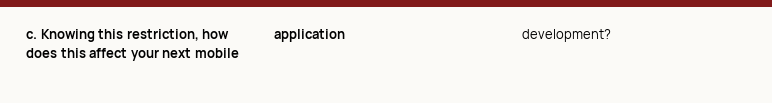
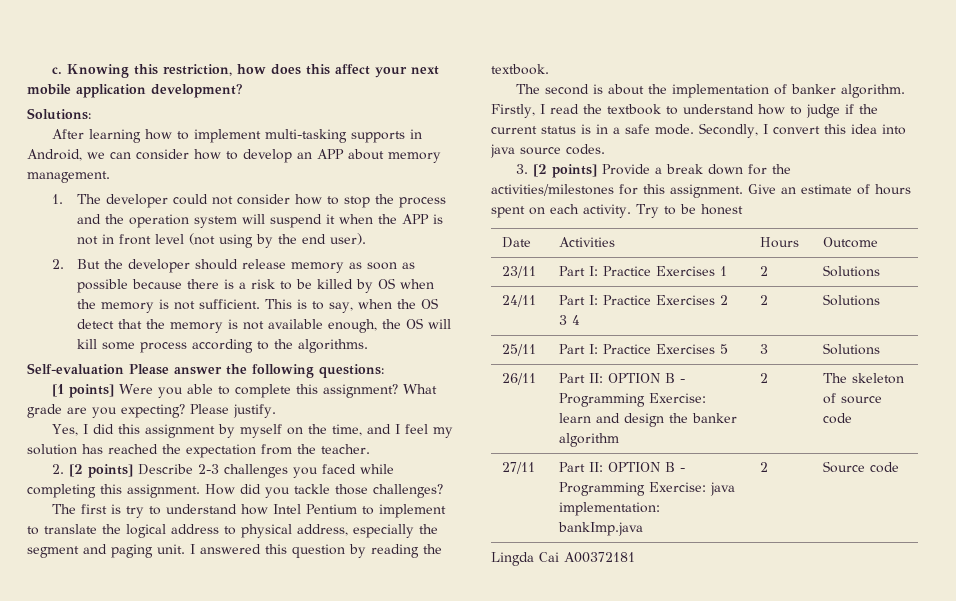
[522,29,611,42] // development? -> [151,84,243,98] [27,108,91,120] [52,129,423,143] [27,149,441,163] [27,171,110,183] [51,194,446,208] [76,214,443,228] [76,233,366,248] [51,259,415,273] [76,278,434,293] [76,298,438,313] [76,318,451,333] [76,339,368,353] [27,363,384,378] [52,384,438,398] [27,404,276,418] [52,424,454,438] [27,444,370,458] [52,464,395,478] [27,484,443,498] [52,504,447,518] [27,524,438,538] [27,544,442,558] [491,64,549,75] [516,84,906,98] [491,104,878,118] [491,123,906,138] [490,144,605,158] [516,164,792,178] [491,184,911,198] [491,204,743,218] [502,237,532,248] [559,237,616,247] [760,237,800,248] [823,237,879,248] [502,266,537,278] [559,266,728,276] [760,266,769,276] [823,265,881,277] [502,295,537,307] [559,295,729,305] [559,315,581,325] [760,295,769,305] [823,294,881,306] [502,344,537,356] [559,344,729,354] [760,344,769,354] [823,343,881,355] [502,373,537,385] [559,373,686,383] [559,393,707,407] [559,413,738,427] [559,433,620,447] [760,373,769,383] [823,373,905,384] [823,393,883,404] [823,413,853,424] [502,462,536,474] [559,462,686,472] [559,482,736,496] [559,502,661,516] [558,522,644,536] [760,462,769,472] [823,461,900,473] [491,552,635,566] development? // Solutions: // After learning how to implement multi-tasking supports in Android, we can consider how to develop an APP about memory management. // 1. The developer could not consider how to stop the process and the operation system will suspend it when the APP is not in front level (not using by the end user). // 2. But the developer should release memory as soon as possible because there is a risk to be killed by OS when the memory is not sufficient. This is to say, when the OS detect that the memory is not available enough, the OS will kill some process according to the algorithms. // Self-evaluation Please answer the following questions: // [1 points] Were you able to complete this assignment? What grade are you expecting? Please justify. // Yes, I did this assignment by myself on the time, and I feel my solution has reached the expectation from the teacher. // 2. [2 points] Describe 2-3 challenges you faced while completing this assignment. How did you tackle those challenges? // The first is try to understand how Intel Pentium to implement to translate the logical address to physical address, especially the segment and paging unit. I answered this question by reading the textbook. // The second is about the implementation of banker algorithm. Firstly, I read the textbook to understand how to judge if the current status is in a safe mode. Secondly, I convert this idea into java source codes. // 3. [2 points] Provide a break down for the activities/milestones for this assignment. Give an estimate of hours spent on each activity. Try to be honest // Date | Activities | Hours | Outcome // 23/11 | Part I: Practice Exercises 1 | 2 | Solutions // 24/11 | Part I: Practice Exercises 2 3 4 | 2 | Solutions // 25/11 | Part I: Practice Exercises 5 | 3 | Solutions // 26/11 | Part II: OPTION B - Programming Exercise: learn and design the banker algorithm | 2 | The skeleton of source code // 27/11 | Part II: OPTION B - Programming Exercise: java implementation: bankImp.java | 2 | Source code // Lingda Cai A00372181

